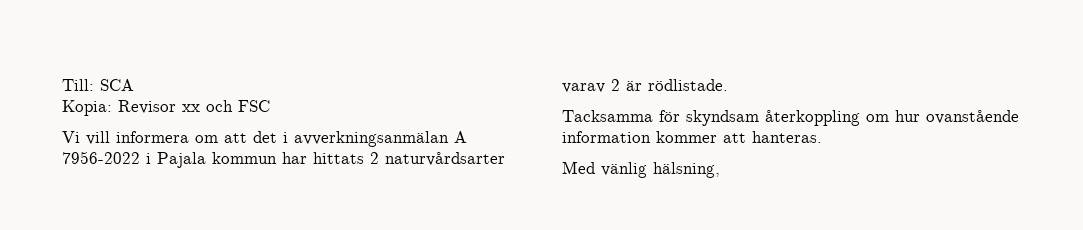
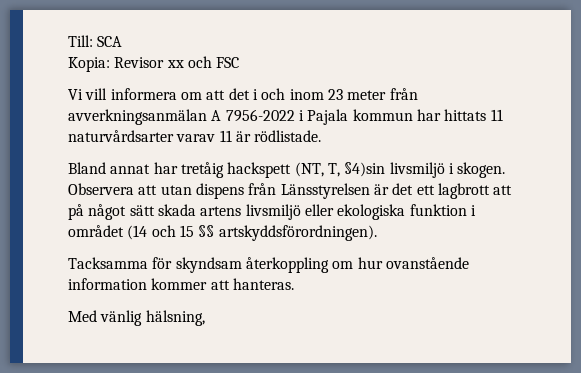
(288, 137) none -> [261,88,418,100] och inom 23 meter från
[370,152,379,164] 2 -> [490,109,503,121] 11
[611,79,620,91] 2 -> [219,130,232,142] 11
(728, 85) none -> [68,162,506,178] [68,183,513,199] [68,204,476,220] [68,225,377,241] // Bland annat har tretåig hackspett (NT, T, §4)sin livsmiljö i skogen. Observera att utan dispens från Länsstyrelsen är det ett lagbrott att på något sätt skada artens livsmiljö eller ekologiska funktion i området (14 och 15 §§ artskyddsförordningen).

